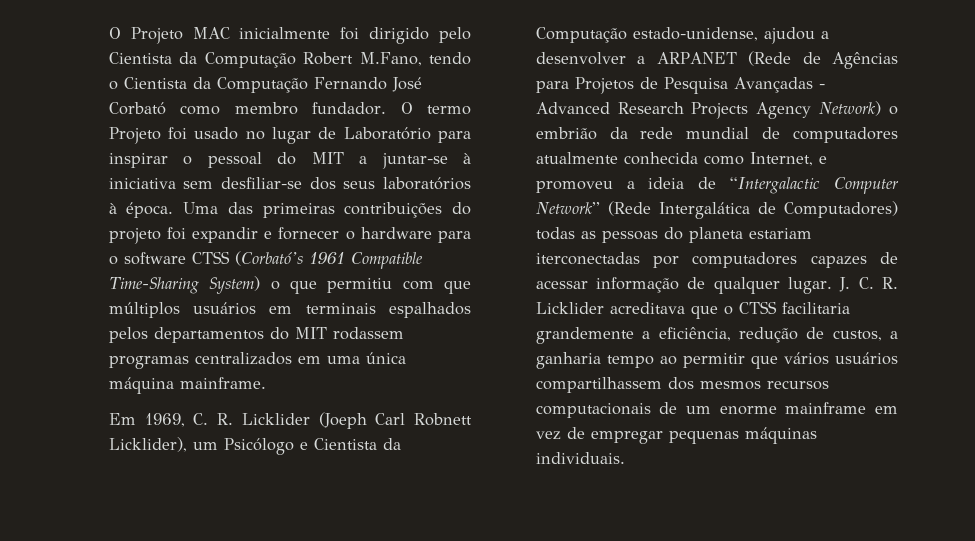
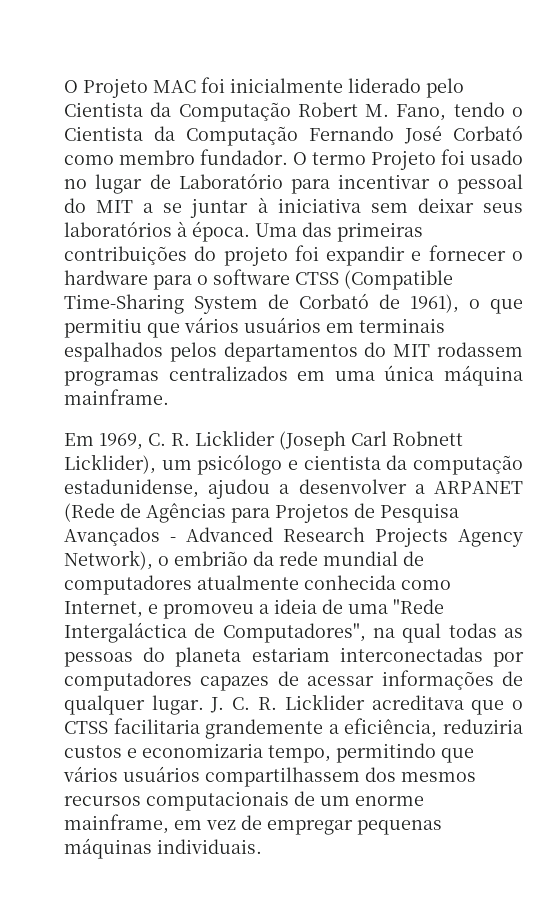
[239,27,430,44] inicialmente foi dirigido -> [200,77,421,93] foi inicialmente liderado
[359,52,422,66] M.Fano, -> [365,104,447,121] M. Fano,
[108,153,168,168] inspirar -> [338,174,431,189] incentivar
[381,153,448,169] juntar-se -> [163,198,249,218] se juntar
[221,177,336,190] desfiliar-se dos -> [417,198,474,213] deixar
[234,251,423,269] [108,276,472,294] [108,302,180,318] (Corbató’s 1961 Compatible Time-Sharing System) o que permitiu com que múltiplos -> [343,270,453,290] [63,293,523,314] [63,317,239,338] (Compatible Time-Sharing System de Corbató de 1961), o que permitiu que vários
[318,412,367,429] (Joeph -> [278,431,346,451] (Joseph
[223,438,401,455] [535,27,758,43] Psicólogo e Cientista da Computação estado-unidense, -> [197,454,523,475] [63,479,199,498] psicólogo e cientista da computação estadunidense,
[733,77,813,93] Avançadas -> [63,527,160,546] Avançados
[819,101,882,116] Network) -> [63,550,153,570] Network),
[730,177,899,194] [535,201,898,219] “Intergalactic Computer Network” (Rede Intergalática de Computadores) -> [347,599,444,614] [63,622,442,643] uma "Rede Intergaláctica de Computadores", na qual
[535,252,640,265] iterconectadas -> [339,647,483,662] interconectadas
[596,277,680,293] informação -> [381,670,494,690] informações
[738,327,898,343] [535,352,745,369] redução de custos, a ganharia tempo ao permitir -> [442,719,523,734] [63,743,436,763] reduziria custos e economizaria tempo, permitindo
[785,402,867,414] mainframe -> [63,814,169,834] mainframe,

